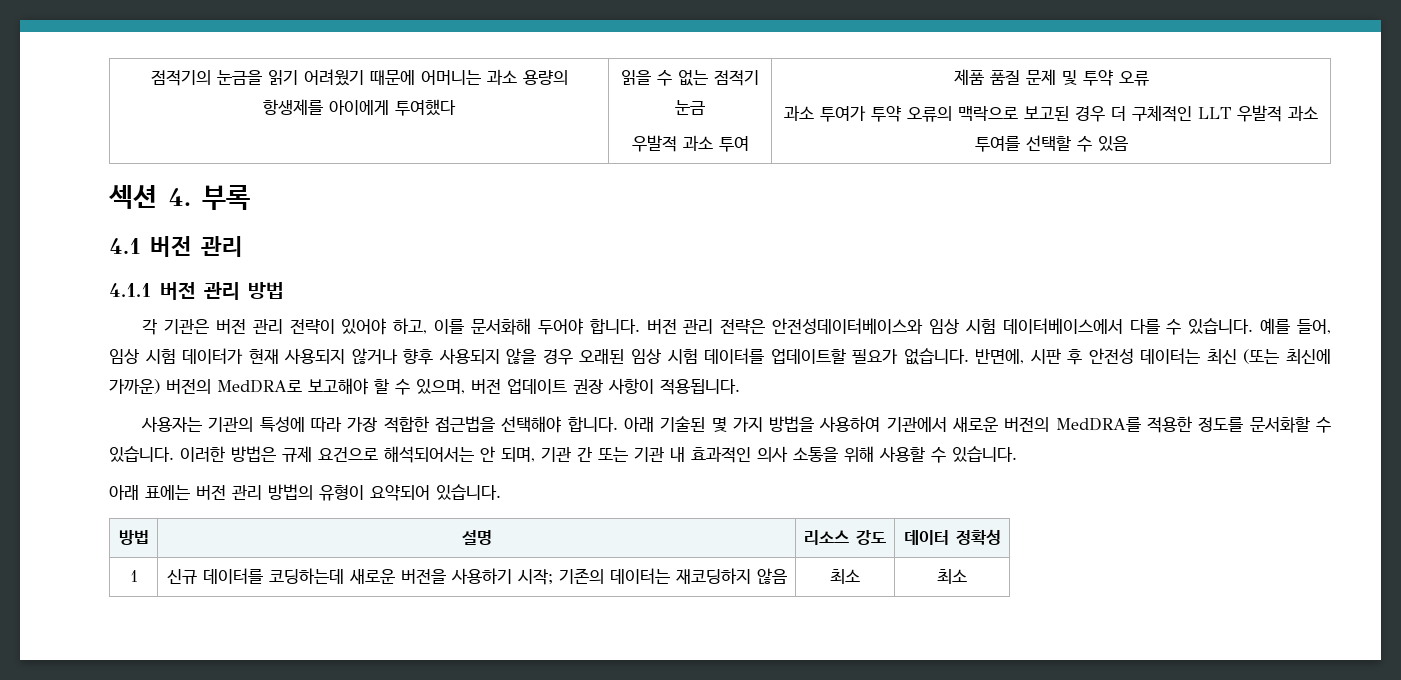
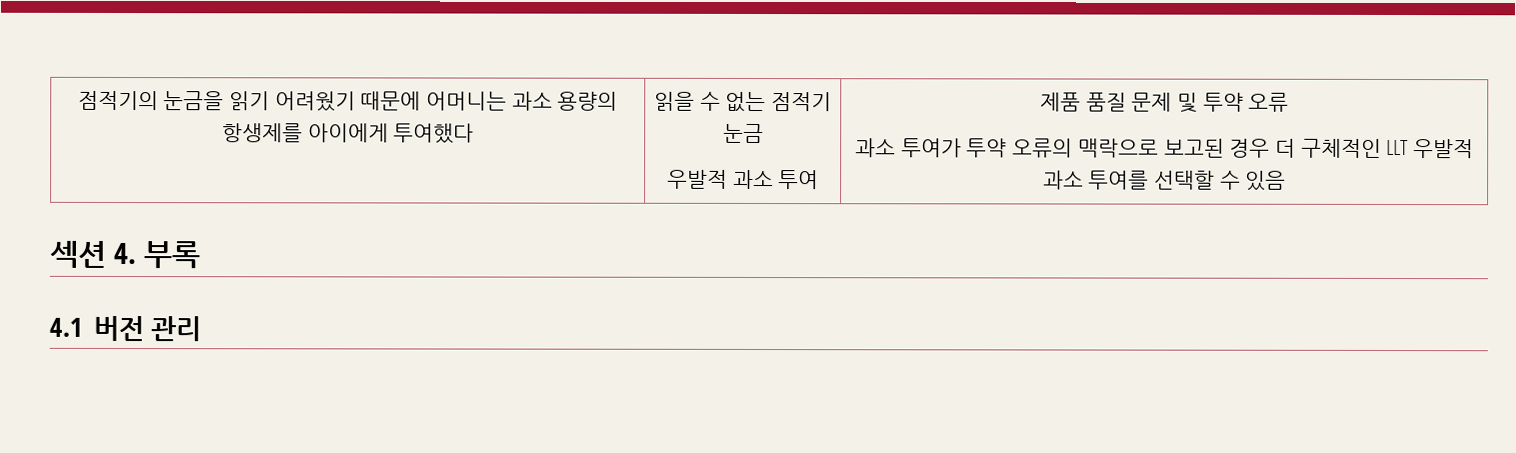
[109,282,284,300] [142,318,1332,335] [109,348,1331,365] [109,378,740,395] [141,416,1331,433] [109,446,1017,463] [109,484,501,501] [118,530,149,545] [461,530,492,545] [804,530,886,545] [903,529,1001,545] [129,570,138,582] [166,568,787,585] [830,569,860,584] [937,569,967,584] // 4.1.1 버전 관리 방법 // 각 기관은 버전 관리 전략이 있어야 하고, 이를 문서화해 두어야 합니다. 버전 관리 전략은 안전성데이터베이스와 임상 시험 데이터베이스에서 다를 수 있습니다. 예를 들어, 임상 시험 데이터가 현재 사용되지 않거나 향후 사용되지 않을 경우 오래된 임상 시험 데이터를 업데이트할 필요가 없습니다. 반면에, 시판 후 안전성 데이터는 최신 (또는 최신에 가까운) 버전의 MedDRA로 보고해야 할 수 있으며, 버전 업데이트 권장 사항이 적용됩니다. // 사용자는 기관의 특성에 따라 가장 적합한 접근법을 선택해야 합니다. 아래 기술된 몇 가지 방법을 사용하여 기관에서 새로운 버전의 MedDRA를 적용한 정도를 문서화할 수 있습니다. 이러한 방법은 규제 요건으로 해석되어서는 안 되며, 기관 간 또는 기관 내 효과적인 의사 소통을 위해 사용할 수 있습니다. // 아래 표에는 버전 관리 방법의 유형이 요약되어 있습니다. // 방법 | 설명 | 리소스 강도 | 데이터 정확성 // 1 | 신규 데이터를 코딩하는데 새로운 버전을 사용하기 시작; 기존의 데이터는 재코딩하지 않음 | 최소 | 최소 -> (201, 329) none

